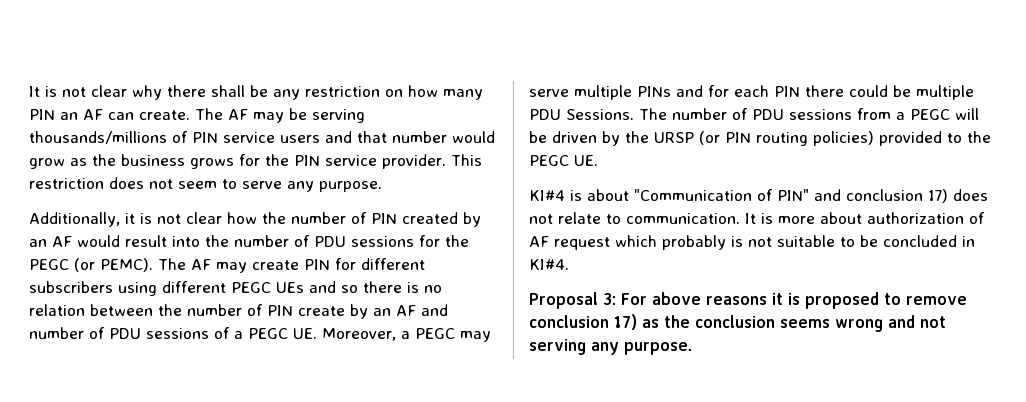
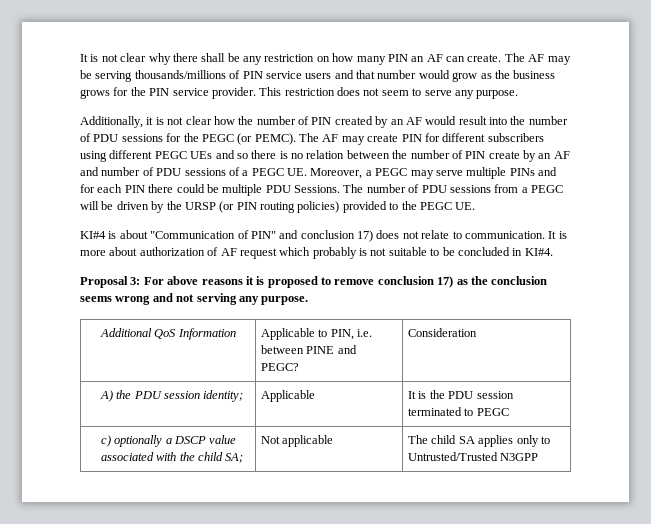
(693, 348) none -> [99,328,236,340] [261,328,373,340] [261,345,357,354] [261,363,300,371] [408,328,478,337] [99,390,244,402] [261,390,316,402] [408,390,514,399] [408,407,509,416] [100,435,237,447] [100,452,244,463] [261,435,334,447] [408,435,550,447] [408,452,539,461] // Additional QoS Information | Applicable to PIN, i.e. between PINE and PEGC? | Consideration // A) the PDU session identity; | Applicable | It is the PDU session terminated to PEGC // c) optionally a DSCP value associated with the child SA; | Not applicable | The child SA applies only to Untrusted/Trusted N3GPP

